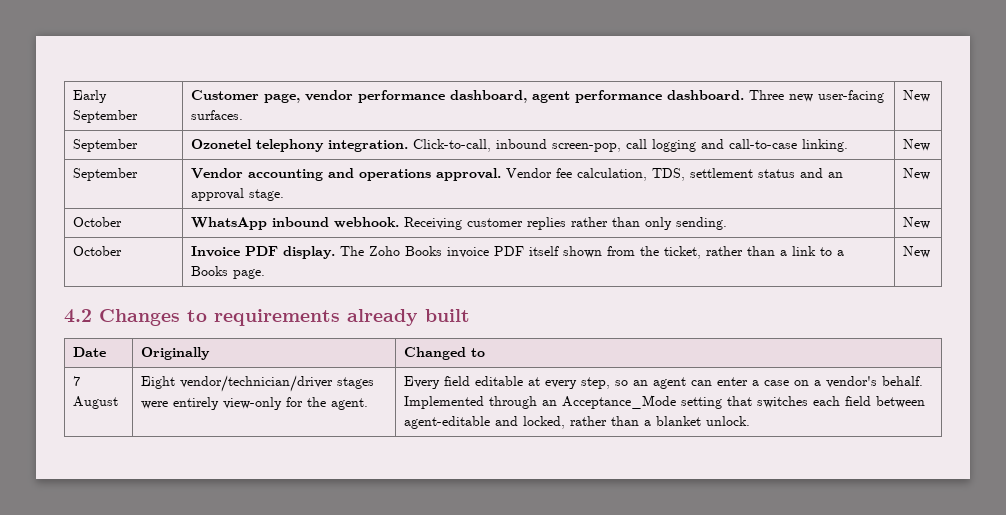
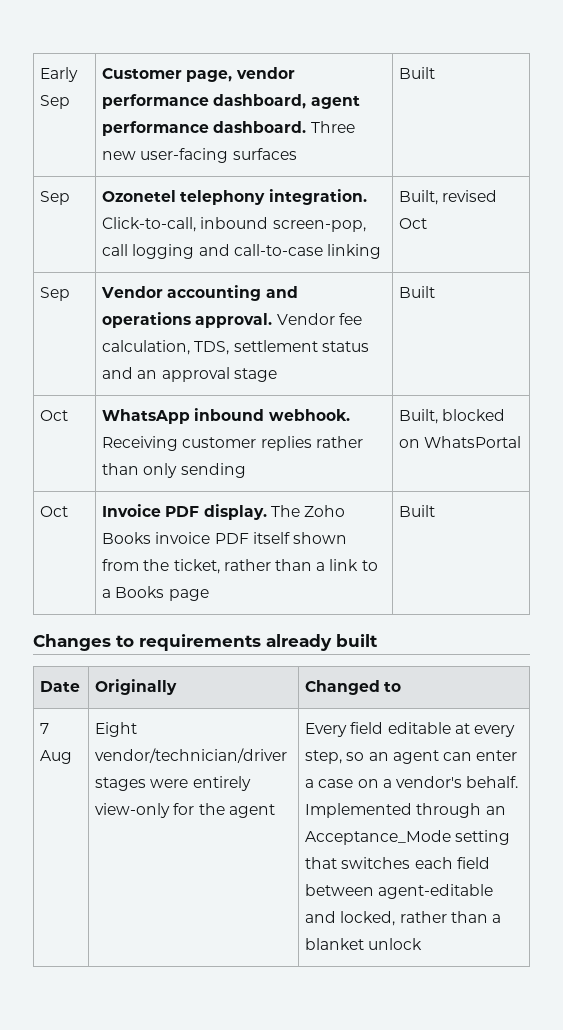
[73,110,139,123] September -> [40,95,71,109] Sep
[191,110,244,120] [903,90,931,102] [73,139,139,152] surfaces. | New // September -> [232,148,297,160] [399,67,436,79] [40,191,71,205] surfaces | Built // Sep
[802,139,849,152] [903,139,931,151] [73,168,139,181] linking. | New // September -> [327,244,382,259] [399,190,498,205] [399,218,428,229] [40,287,71,301] linking | Built, revised Oct // Sep
[249,189,285,201] [903,168,931,180] [73,217,123,227] stage. | New // October -> [233,368,277,382] [399,286,436,298] [40,410,69,421] stage | Built // Oct
[676,217,728,230] [903,217,931,229] [73,246,123,256] sending. | New // October -> [180,463,246,478] [399,409,506,424] [399,436,522,448] [40,506,69,517] sending | Built, blocked on WhatsPortal // Oct
[233,269,266,279] [903,246,931,258] [64,309,92,323] page. | New // 4.2 -> [168,589,209,601] [399,505,436,517] page | Built //
[73,396,119,409] August -> [40,750,73,764] Aug
[331,398,369,410] agent. -> [228,804,275,818] agent
[706,416,751,426] unlock. -> [368,938,423,950] unlock

